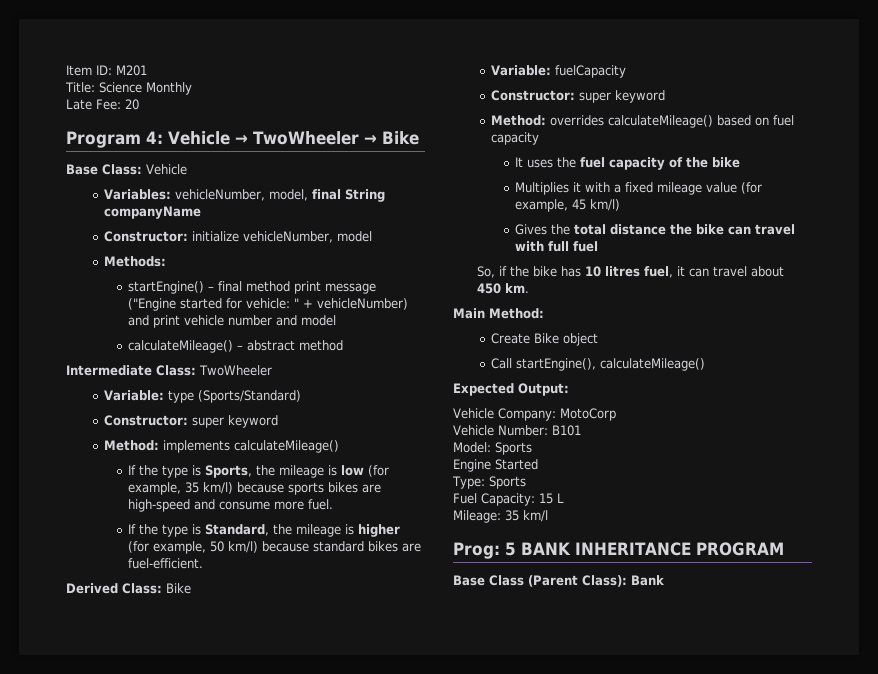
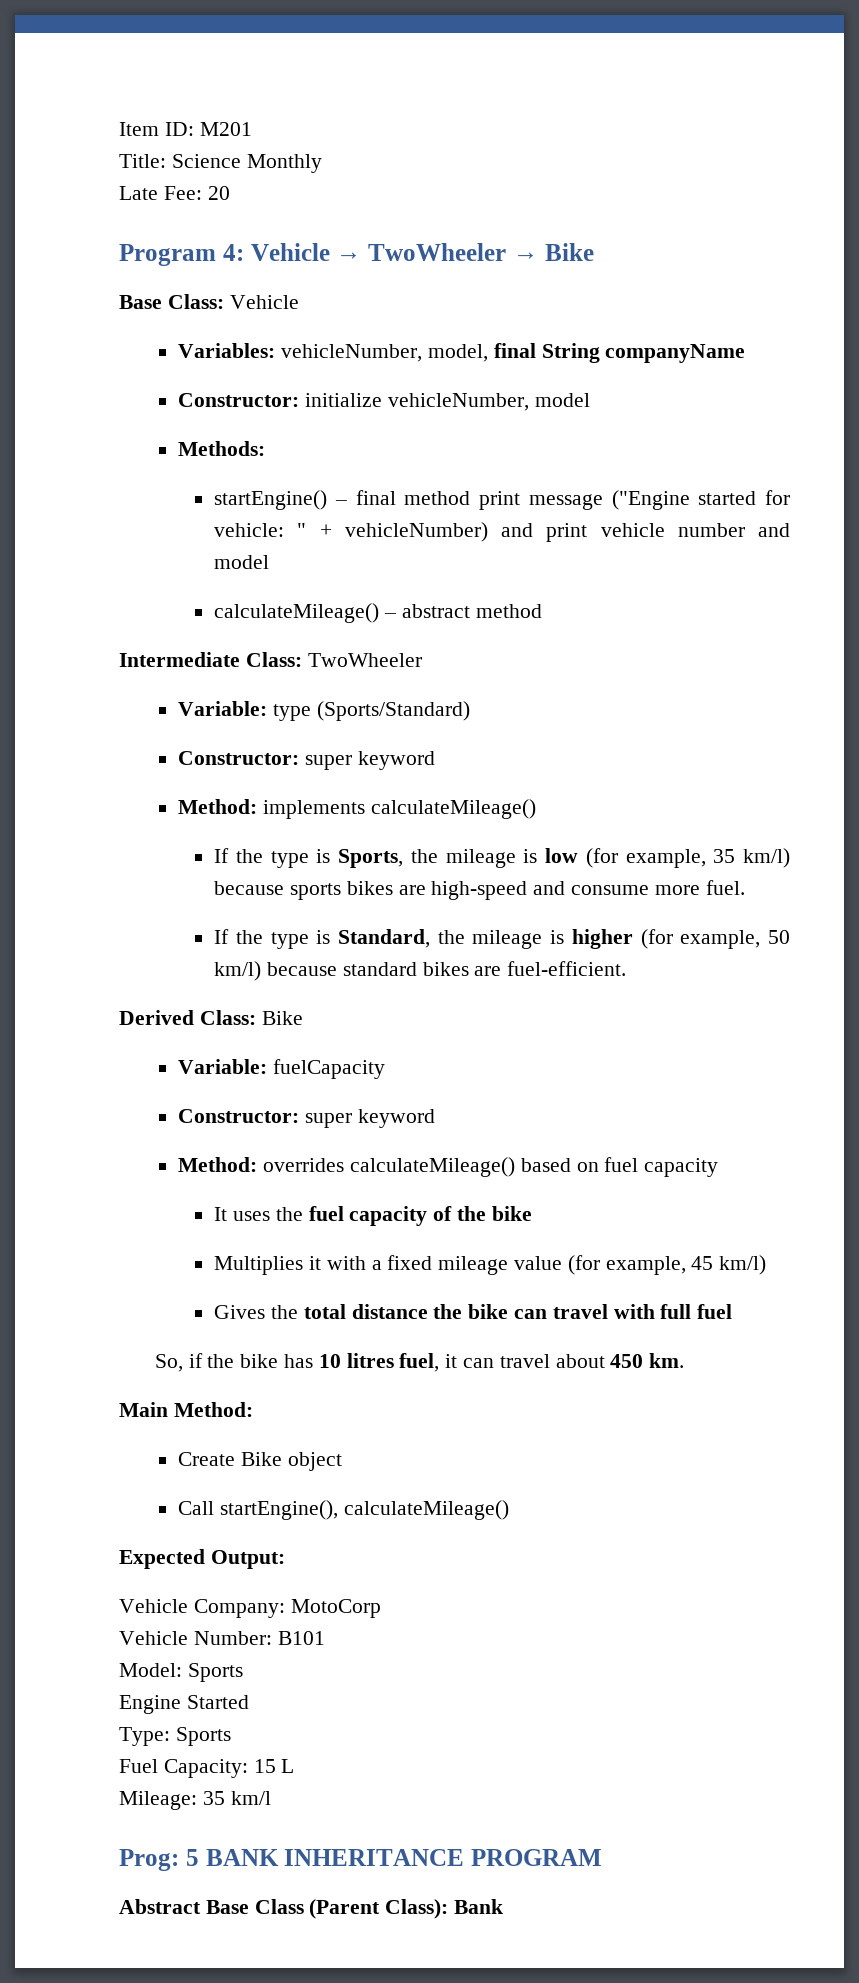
(784, 549) none -> [119,1899,201,1914] Abstract

